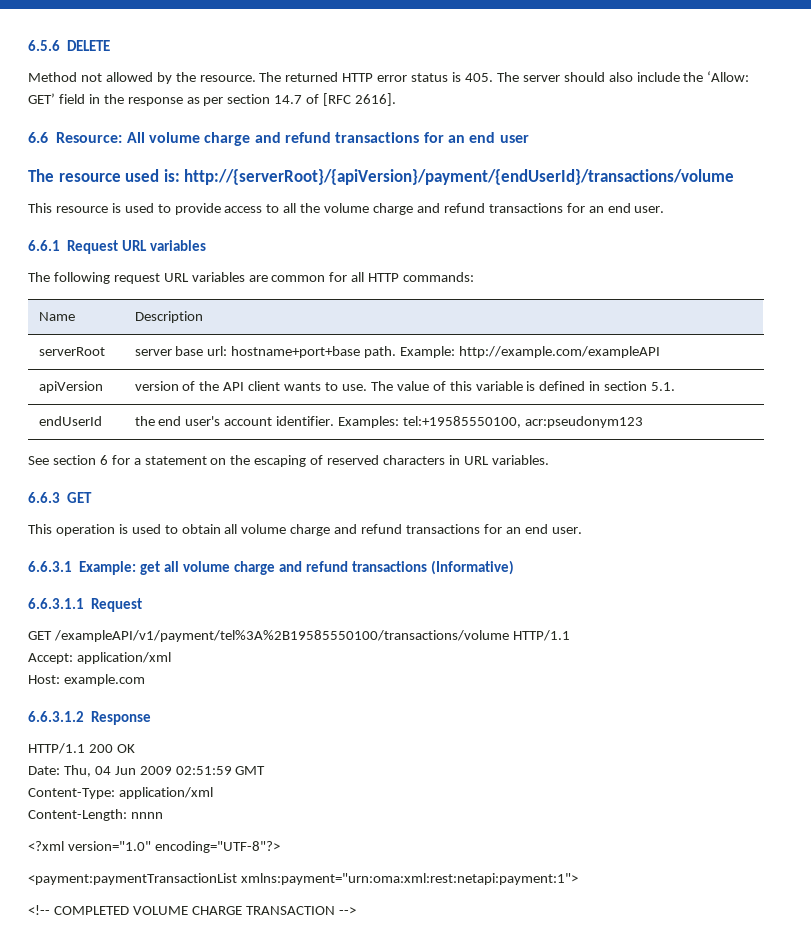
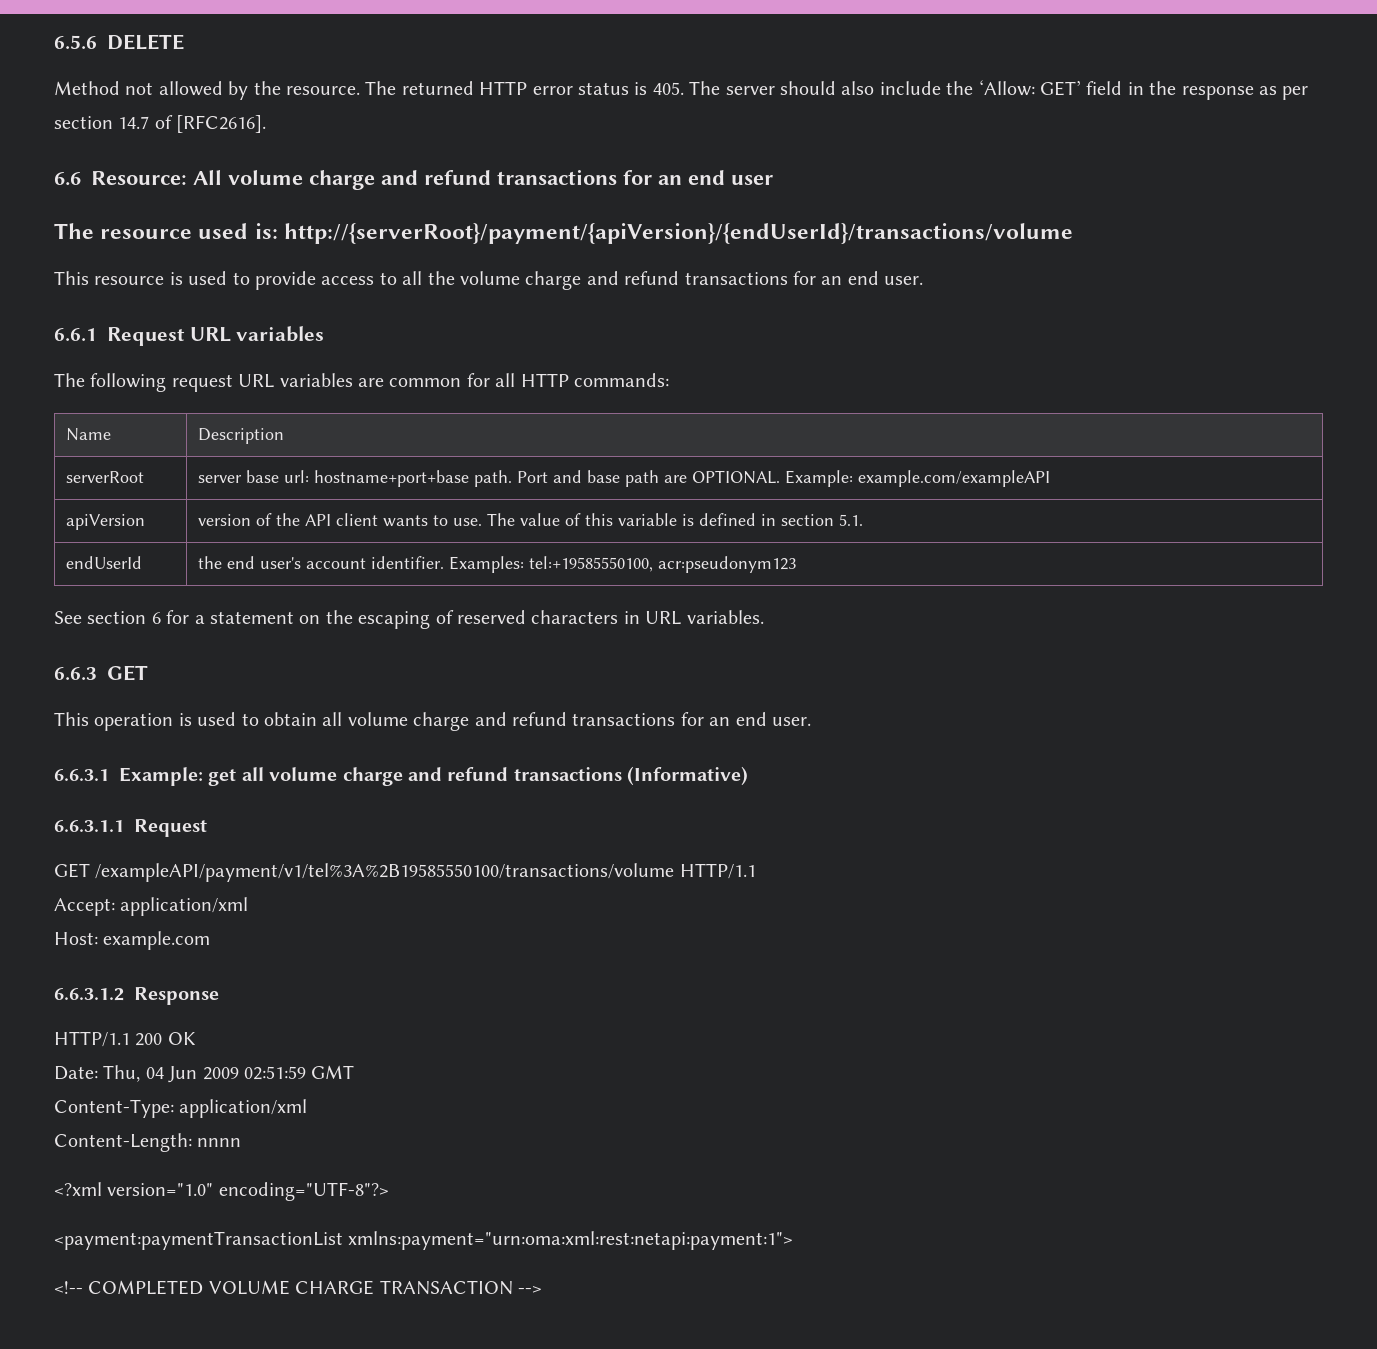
[323,93,397,106] [RFC 2616]. -> [176,115,267,133] [RFC2616].
[184,169,735,185] http://{serverRoot}/{apiVersion}/payment/{endUserId}/transactions/volume -> [283,223,1073,244] http://{serverRoot}/payment/{apiVersion}/{endUserId}/transactions/volume
[400,346,661,358] Example: http://example.com/exampleAPI -> [517,470,1051,487] Port and base path are OPTIONAL. Example: example.com/exampleAPI
[53,630,509,642] /exampleAPI/v1/payment/tel%3A%2B19585550100/transactions/volume -> [95,863,675,882] /exampleAPI/payment/v1/tel%3A%2B19585550100/transactions/volume

